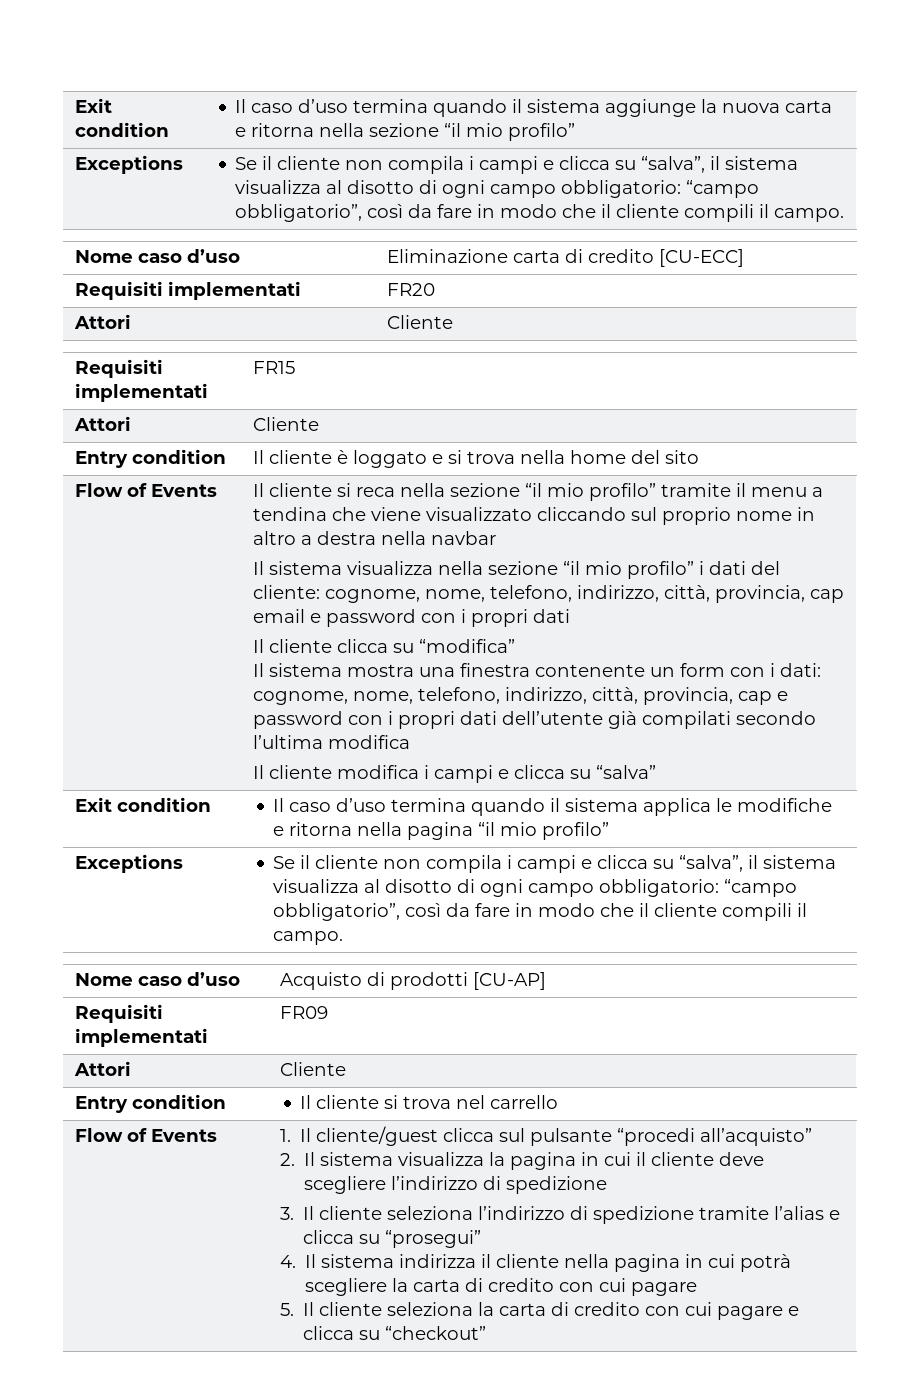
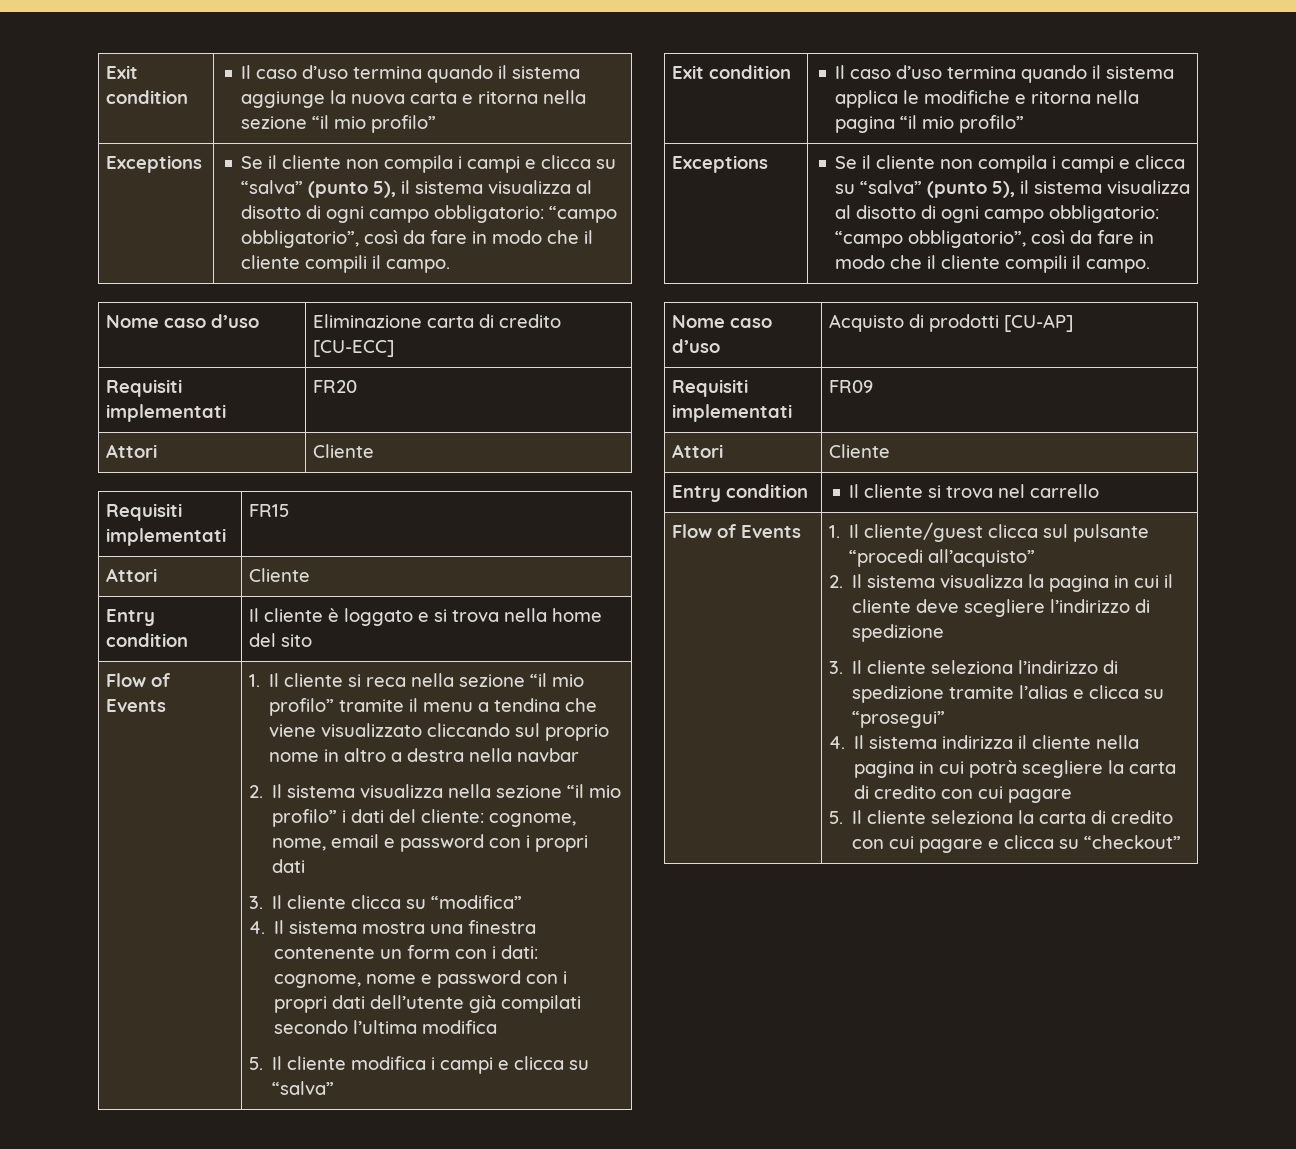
[641,156,706,173] “salva”, -> [241,180,397,198] “salva” (punto 5),
(218, 490) none -> [248,674,260,687] 1.
(497, 538) none -> [248,785,263,798] 2.
[490,585,845,603] telefono, indirizzo, città, provincia, cap -> (327, 844) none
(571, 616) none -> [248,896,263,909] 3.
(516, 646) none -> [248,921,265,934] 4.
[353,687,773,705] nome, telefono, indirizzo, città, provincia, cap -> [366,974,417,984] nome
(411, 742) none -> [248,1057,263,1070] 5.
[679,855,744,872] “salva”, -> [860,180,1016,198] “salva” (punto 5),

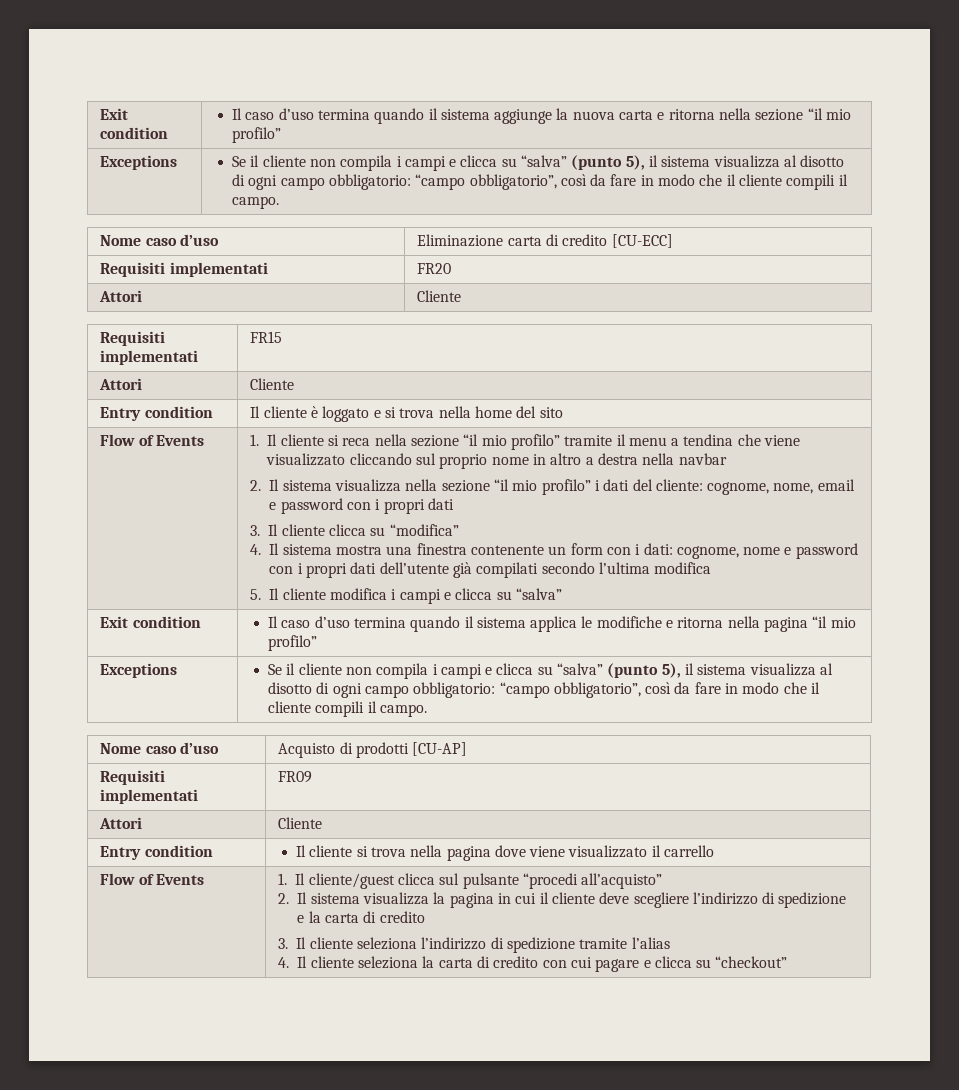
[998,484,1026,498] nel -> [410,845,661,861] nella pagina dove viene visualizzato il
(945, 633) none -> [297,911,425,923] e la carta di credito
[1073,685,1165,699] [852,711,946,728] [828,735,1140,749] [854,760,1177,778] [854,785,1073,803] [828,811,843,824] e clicca su “prosegui” // 4. Il sistema indirizza il cliente nella pagina in cui potrà scegliere la carta di credito con cui pagare // 5. -> [278,957,290,968] // 4.

